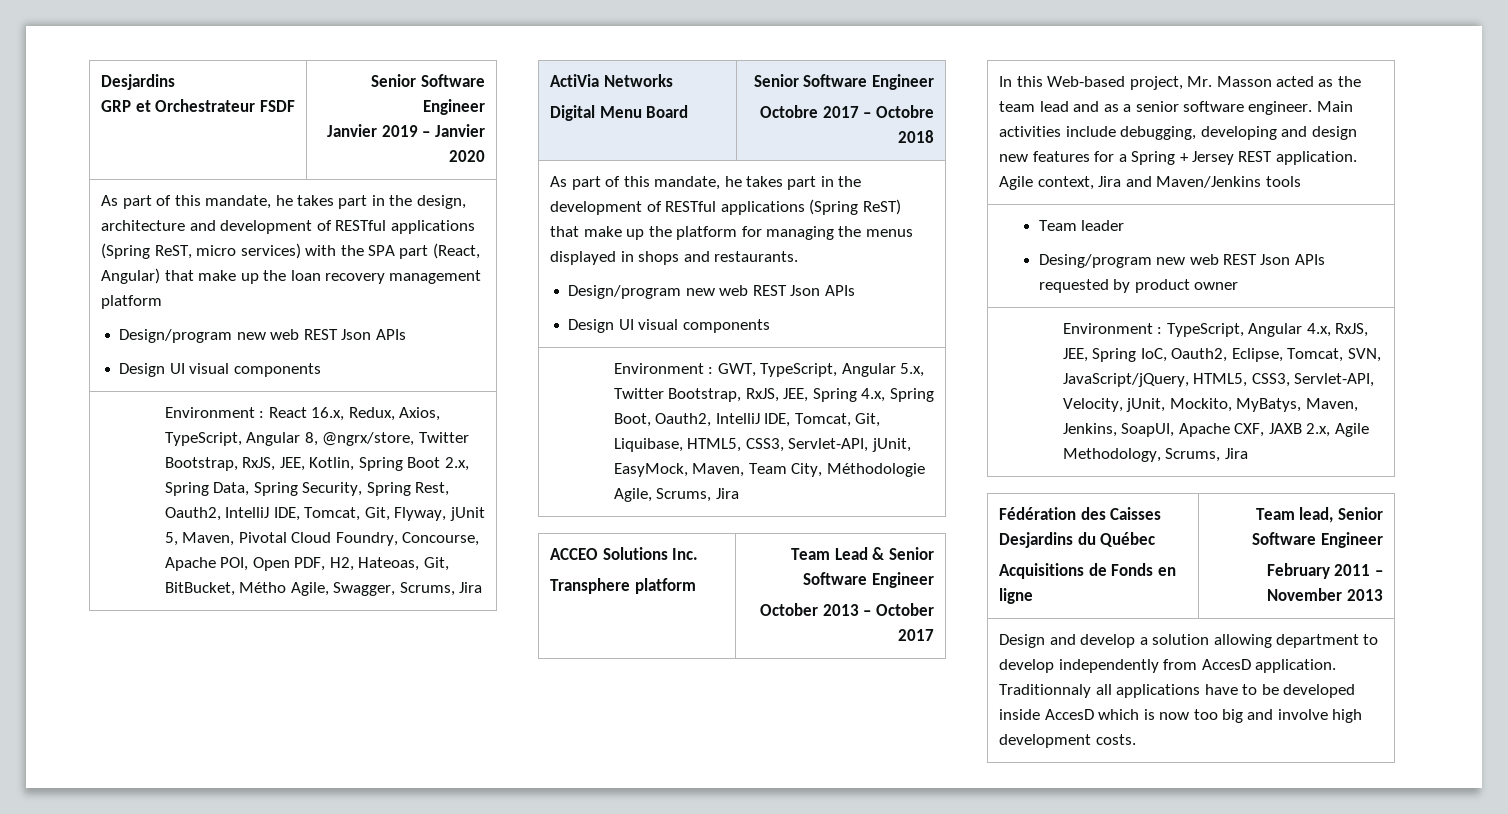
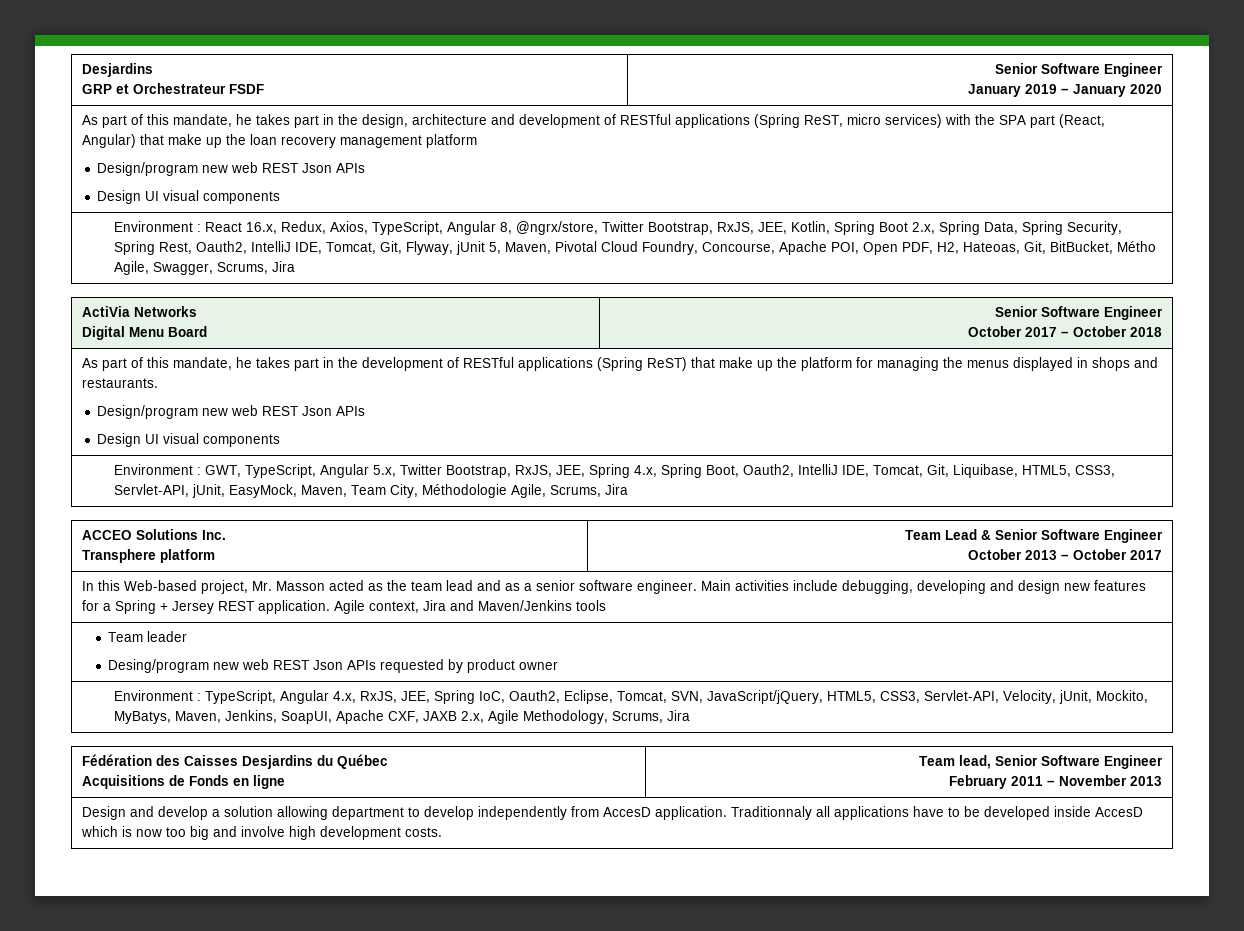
[327,124,378,137] Janvier -> [967,84,1021,97] January
[434,124,485,137] Janvier -> [1072,84,1126,97] January
[760,105,819,118] Octobre -> [967,326,1022,337] October
[875,105,934,118] Octobre -> [1072,326,1127,337] October

